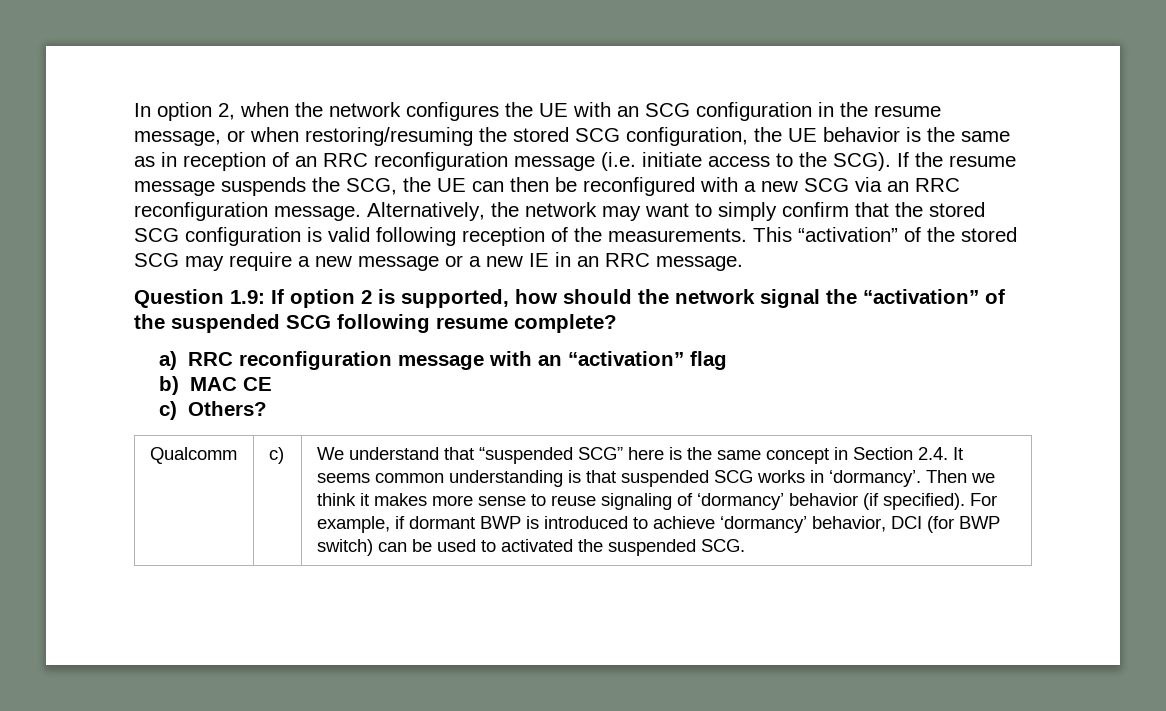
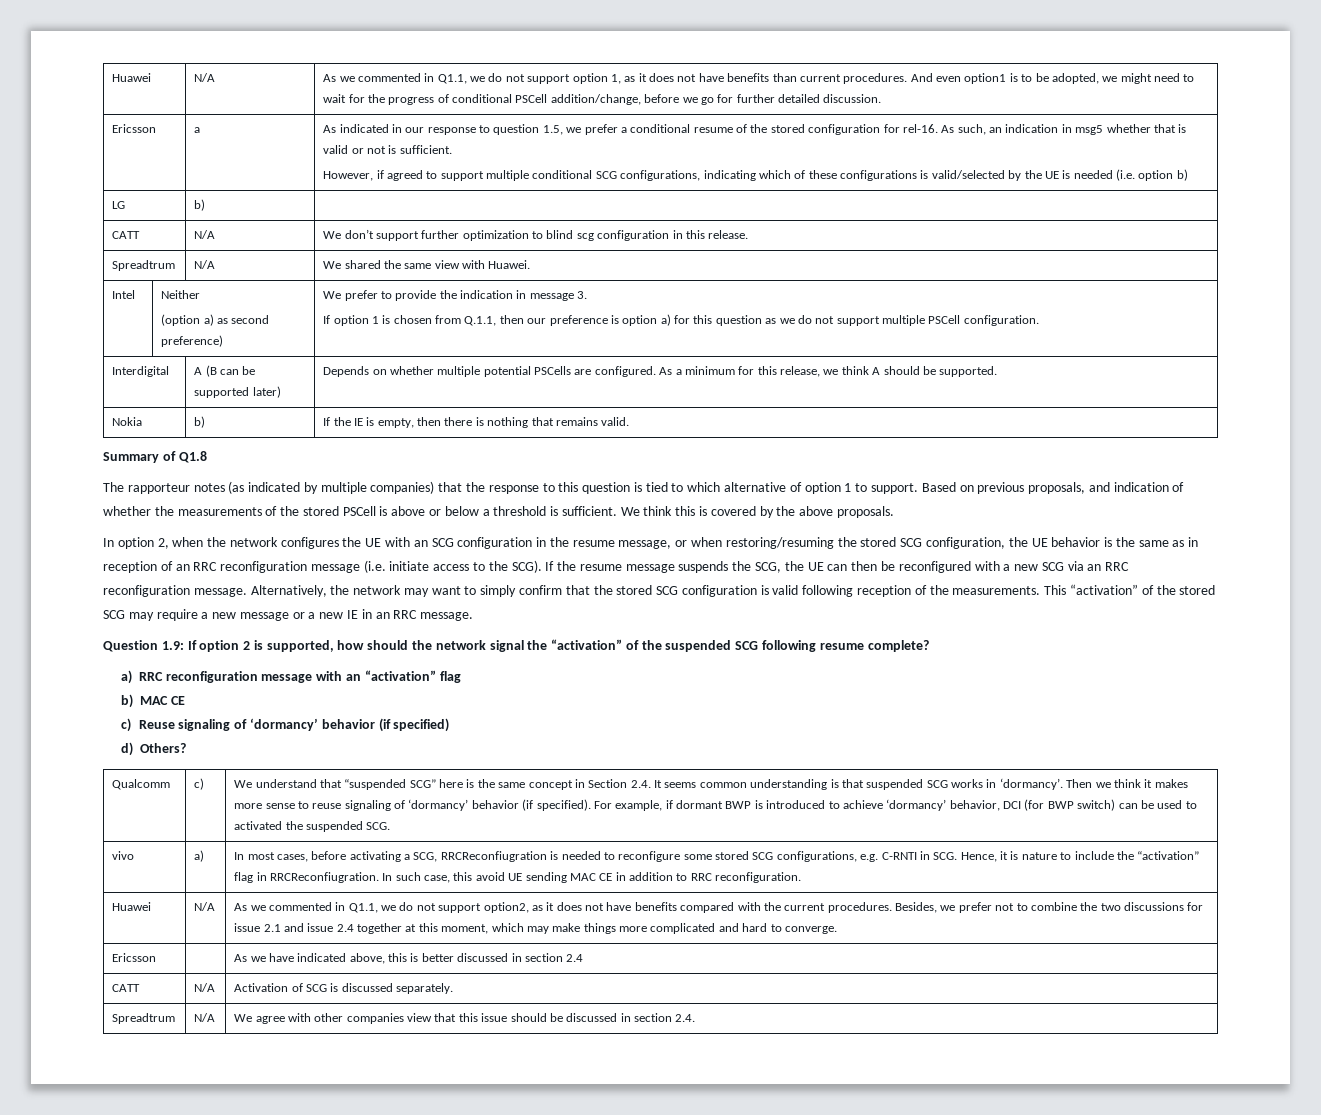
(134, 110) none -> [112,73,152,82] [194,73,216,82] [323,73,1195,84] [323,94,882,105] [112,124,157,133] [194,127,201,133] [323,124,1187,135] [323,145,452,154] [323,169,1188,181] [112,201,126,209] [194,199,206,211] [112,231,141,239] [194,230,216,239] [323,229,749,241] [112,260,176,271] [194,260,216,269] [323,260,531,269] [112,290,136,299] [161,290,201,299] [161,314,270,326] [161,335,224,347] [323,290,588,301] [323,314,1039,326] [112,366,170,377] [194,365,256,377] [194,386,281,398] [323,366,998,377] [112,417,143,426] [194,416,206,428] [323,417,630,428] [103,451,207,463] [103,481,1185,494] [103,506,894,518] Huawei | N/A | As we commented in Q1.1, we do not support option 1, as it does not have benefits than current procedures. And even option1 is to be adopted, we might need to wait for the progress of conditional PSCell addition/change, before we go for further detailed discussion. // Ericsson | a | As indicated in our response to question 1.5, we prefer a conditional resume of the stored configuration for rel-16. As such, an indication in msg5 whether that is valid or not is sufficient. // However, if agreed to support multiple conditional SCG configurations, indicating which of these configurations is valid/selected by the UE is needed (i.e. option b) // LG | b) | // CATT | N/A | We don’t support further optimization to blind scg configuration in this release. // Spreadtrum | N/A | We shared the same view with Huawei. // Intel | Neither // (option a) as second preference) | We prefer to provide the indication in message 3. // If option 1 is chosen from Q.1.1, then our preference is option a) for this question as we do not support multiple PSCell configuration. // Interdigital | A (B can be supported later) | Depends on whether multiple potential PSCells are configured. As a minimum for this release, we think A should be supported. // Nokia | b) | If the IE is empty, then there is nothing that remains valid. // Summary of Q1.8 // The rapporteur notes (as indicated by multiple companies) that the response to this question is tied to which alternative of option 1 to support. Based on previous proposals, and indication of whether the measurements of the stored PSCell is above or below a threshold is sufficient. We think this is covered by the above proposals. //
(178, 410) none -> [138,718,450,732] [120,742,133,756] Reuse signaling of ‘dormancy’ behavior (if specified) // d)
(745, 545) none -> [112,851,135,860] [194,850,205,862] [234,851,1200,862] [234,872,802,883] [112,902,152,911] [194,902,216,911] [234,902,1204,913] [234,923,837,934] [112,953,157,962] [234,953,584,964] [112,984,141,992] [194,983,216,992] [234,983,454,994] [112,1013,176,1024] [194,1013,216,1022] [234,1013,696,1024] // vivo | a) | In most cases, before activating a SCG, RRCReconfiugration is needed to reconfigure some stored SCG configurations, e.g. C-RNTI in SCG. Hence, it is nature to include the “activation” flag in RRCReconfiugration. In such case, this avoid UE sending MAC CE in addition to RRC reconfiguration. // Huawei | N/A | As we commented in Q1.1, we do not support option2, as it does not have benefits compared with the current procedures. Besides, we prefer not to combine the two discussions for issue 2.1 and issue 2.4 together at this moment, which may make things more complicated and hard to converge. // Ericsson | | As we have indicated above, this is better discussed in section 2.4 // CATT | N/A | Activation of SCG is discussed separately. // Spreadtrum | N/A | We agree with other companies view that this issue should be discussed in section 2.4.

